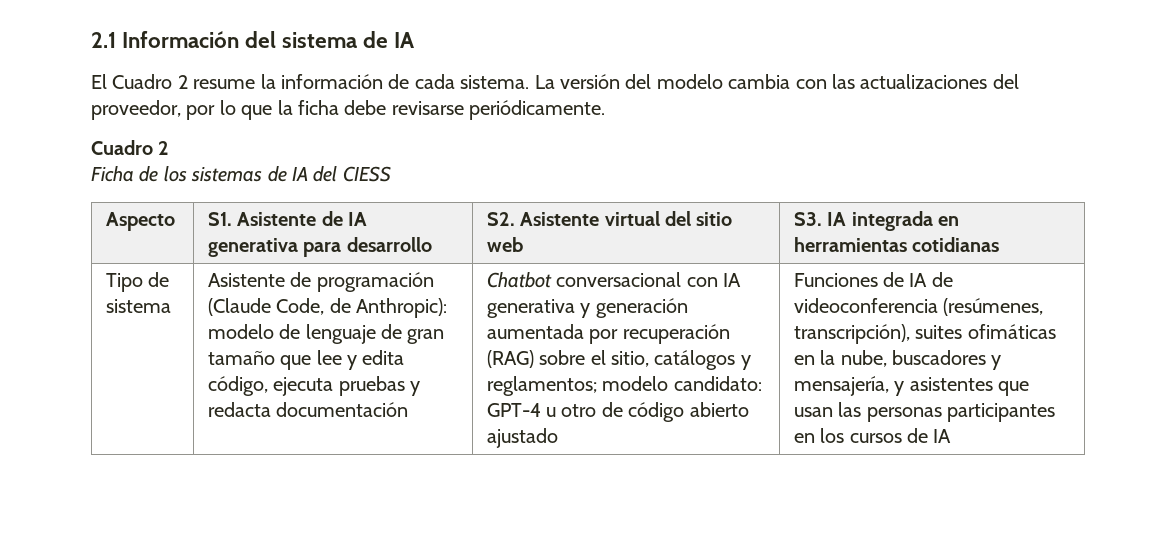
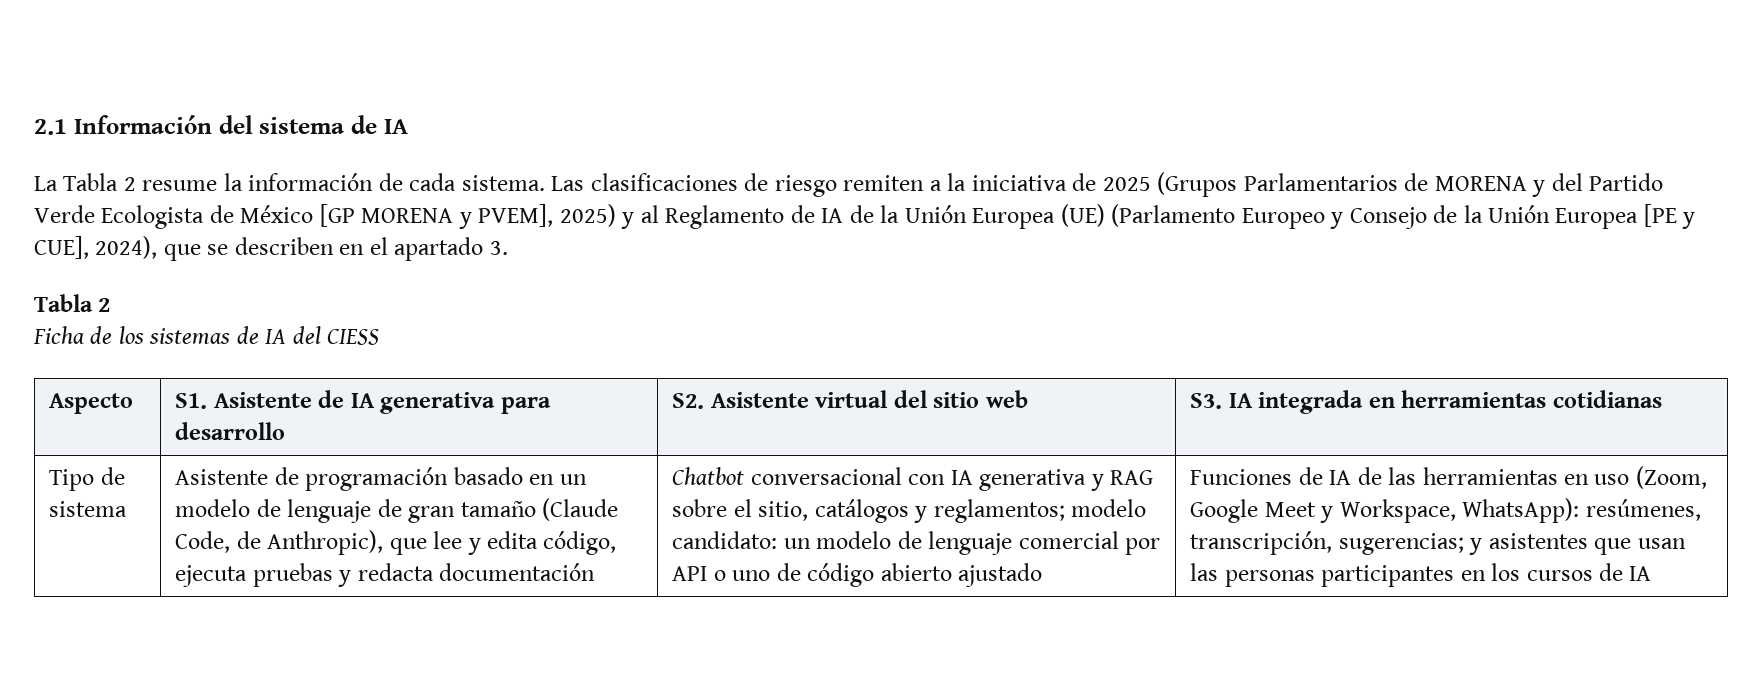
[91,74,173,89] El Cuadro -> [34,173,119,191] La Tabla
[534,74,1019,89] [91,100,606,120] [91,140,153,155] La versión del modelo cambia con las actualizaciones del proveedor, por lo que la ficha debe revisarse periódicamente. // Cuadro -> [551,172,1664,197] [34,204,1696,229] [34,236,508,261] [34,294,93,312] Las clasificaciones de riesgo remiten a la iniciativa de 2025 (Grupos Parlamentarios de MORENA y del Partido Verde Ecologista de México [GP MORENA y PVEM], 2025) y al Reglamento de IA de la Unión Europea (UE) (Parlamento Europeo y Consejo de la Unión Europea [PE y CUE], 2024), que se describen en el apartado 3. // Tabla
[207,298,447,318] (Claude Code, de Anthropic): -> [453,467,587,485] basado en un
(275, 358) none -> [541,498,618,521] [175,530,384,555] (Claude Code, de Anthropic),
[595,298,688,318] [486,324,730,344] [486,350,534,368] generación aumentada por recuperación (RAG) -> [1109,470,1153,485] RAG
[486,403,597,417] GPT-4 u otro -> [783,531,1160,555] [672,566,771,581] un modelo de lenguaje comercial por API o uno
[793,298,1044,316] [793,324,1056,344] [793,350,1002,370] [793,376,889,396] videoconferencia (resúmenes, transcripción), suites ofimáticas en la nube, buscadores y mensajería, -> [1388,466,1707,489] [1190,498,1701,523] [1190,531,1464,555] las herramientas en uso (Zoom, Google Meet y Workspace, WhatsApp): resúmenes, transcripción, sugerencias;

